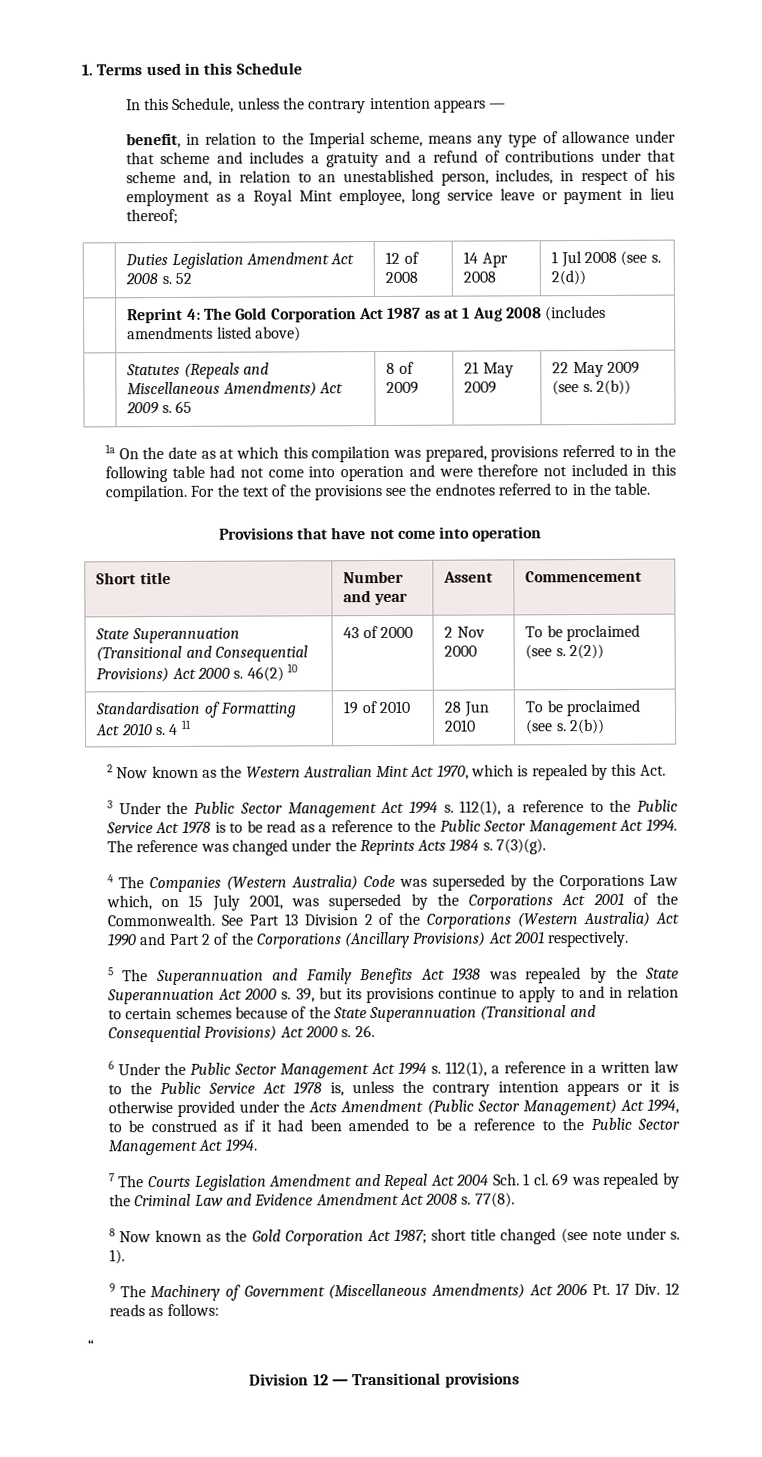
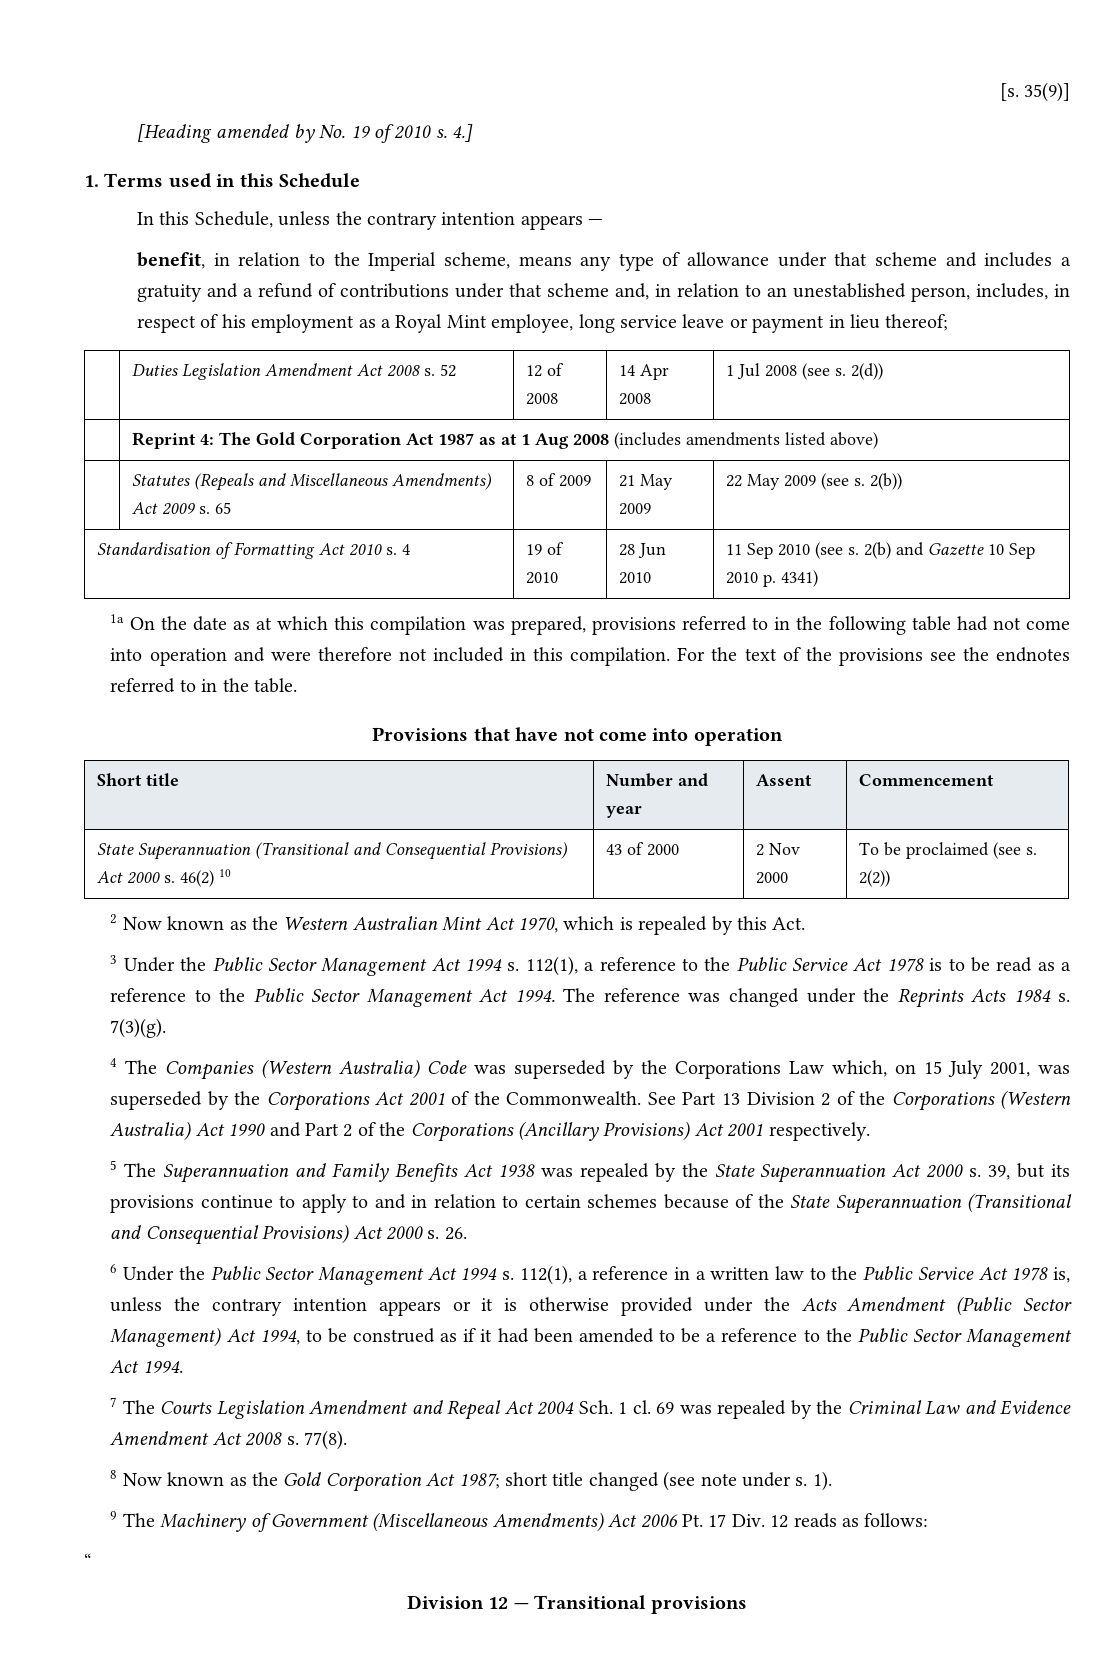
(81, 70) none -> [999,82,1070,102] [136,124,474,143] [s. 35(9)] // [Heading amended by No. 19 of 2010 s. 4.] //
(632, 387) none -> [96,542,410,559] [525,542,564,555] [525,572,558,584] [618,543,666,558] [618,572,651,584] [725,542,1035,559] [725,570,818,587] // Standardisation of Formatting Act 2010 s. 4 | 19 of 2010 | 28 Jun 2010 | 11 Sep 2010 (see s. 2(b) and Gazette 10 Sep 2010 p. 4341)
[95,701,297,718] [95,719,191,736] [343,700,411,715] [444,701,489,717] [444,719,477,732] [525,699,641,717] [525,718,606,735] // Standardisation of Formatting Act 2010 s. 4 11 | 19 of 2010 | 28 Jun 2010 | To be proclaimed (see s. 2(b)) -> (890, 878) none

